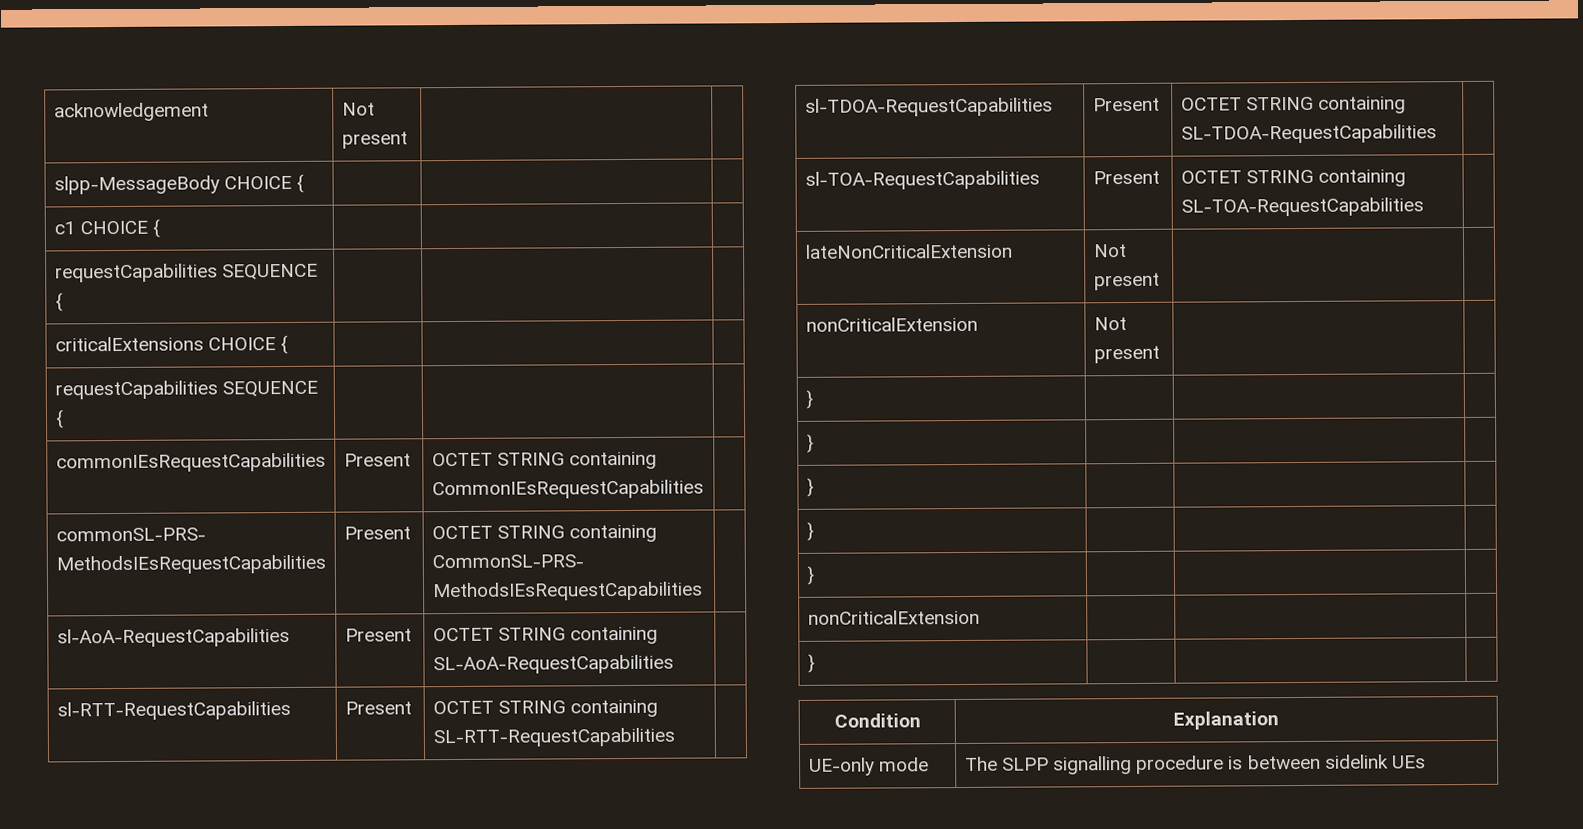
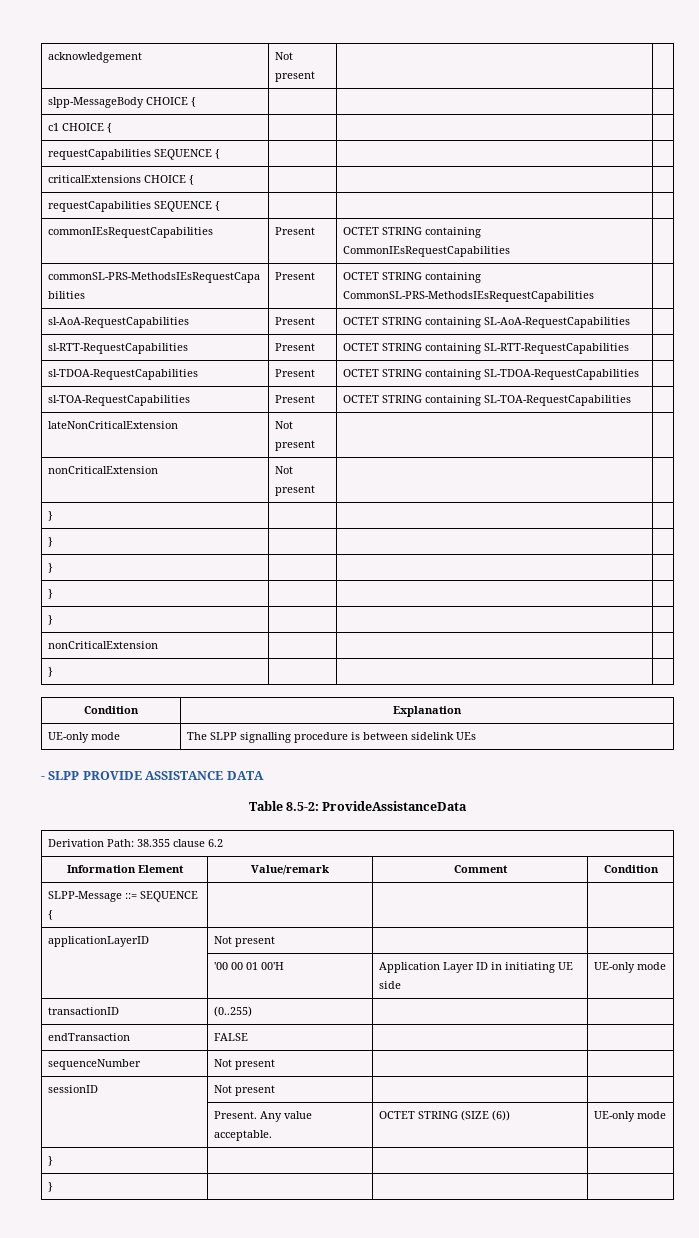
(1426, 762) none -> [41,771,264,780] [248,801,468,811] [47,839,223,847] [66,865,184,873] [251,865,329,875] [453,865,508,873] [603,865,659,873] [47,891,198,902] [47,910,53,920] [47,936,149,947] [213,936,275,947] [213,962,284,970] [378,962,573,973] [378,981,401,989] [593,962,666,973] [47,1007,119,1015] [213,1006,252,1017] [47,1033,130,1041] [213,1033,248,1041] [47,1059,141,1070] [213,1059,275,1070] [47,1085,98,1093] [213,1085,275,1096] [213,1111,312,1122] [213,1130,272,1141] [378,1110,510,1121] [593,1111,666,1122] [47,1156,53,1166] [47,1182,53,1192] // - SLPP PROVIDE ASSISTANCE DATA // Table 8.5-2: ProvideAssistanceData // Derivation Path: 38.355 clause 6.2 // Information Element | Value/remark | Comment | Condition // SLPP-Message ::= SEQUENCE { | | | // applicationLayerID | Not present | | // | '00 00 01 00'H | Application Layer ID in initiating UE side | UE-only mode // transactionID | (0..255) | | // endTransaction | FALSE | | // sequenceNumber | Not present | | // sessionID | Not present | | // | Present. Any value acceptable. | OCTET STRING (SIZE (6)) | UE-only mode // } | | | // } | | |

